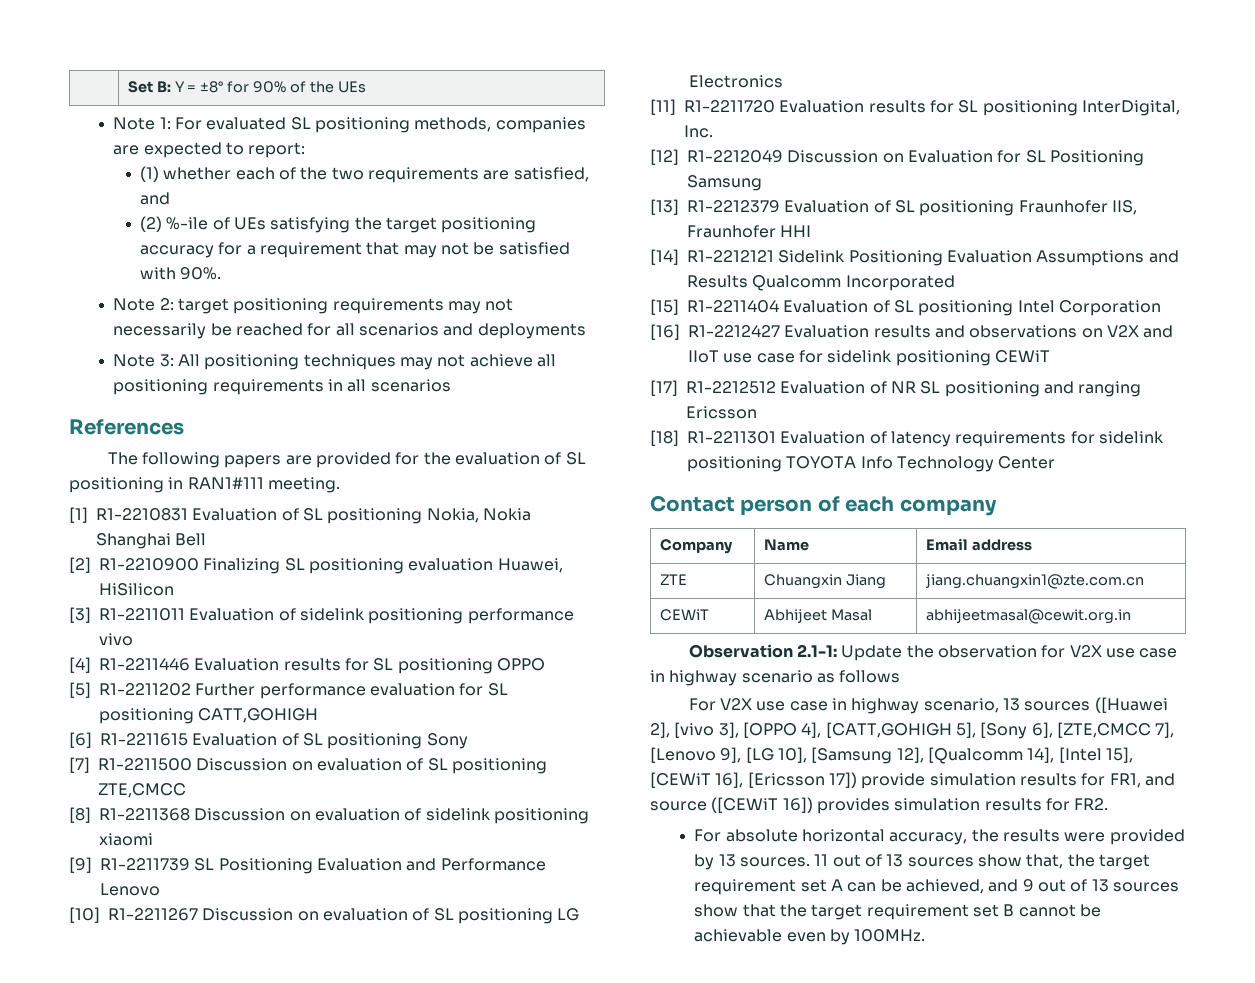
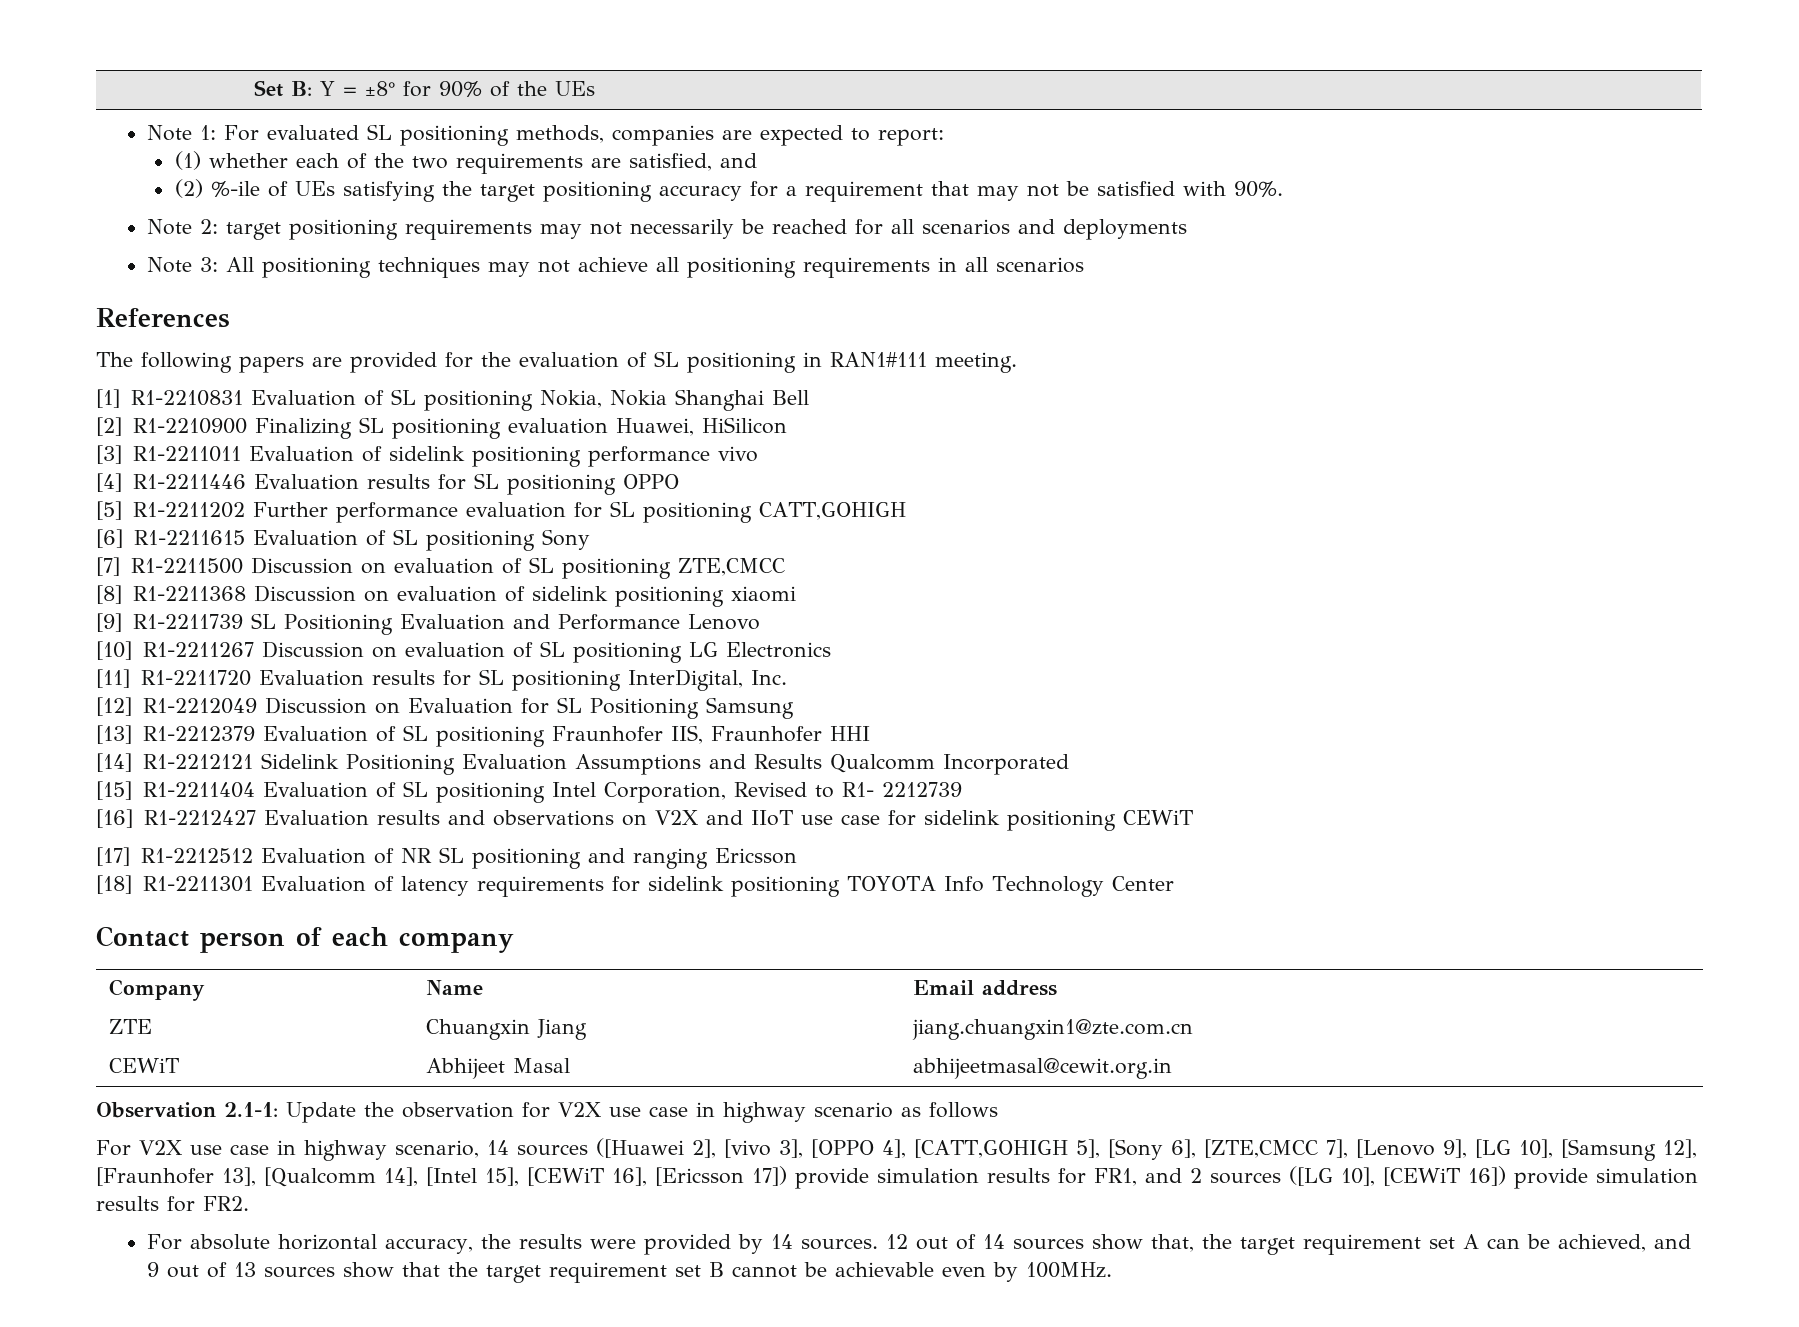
[1058,300,1161,316] Corporation -> [603,782,962,803] Corporation, Revised to R1- 2212739
[1003,698,1021,711] 13 -> [487,1140,509,1155] 14
(924, 755) none -> [96,1167,256,1186] [Fraunhofer 13],
[650,797,890,814] source ([CEWiT 16]) provides -> [1190,1166,1588,1189] 2 sources ([LG 10], [CEWiT 16]) provide
[718,854,904,867] 13 sources. 11 out of 13 -> [771,1234,1006,1250] 14 sources. 12 out of 14

